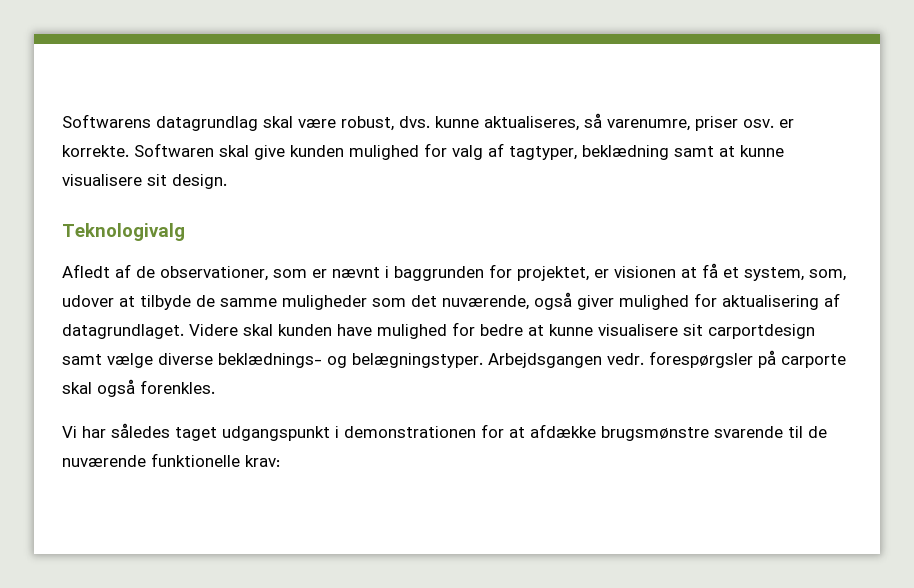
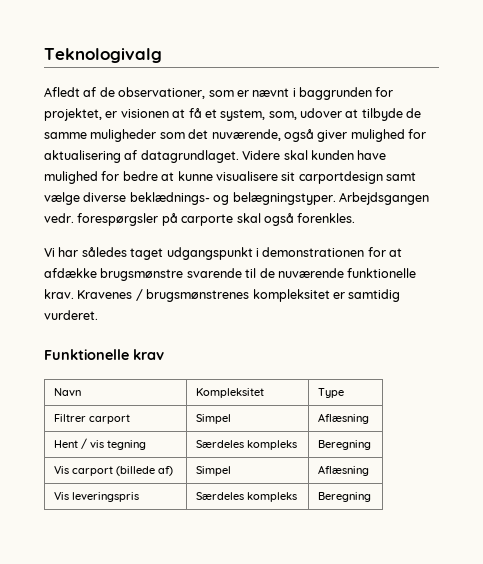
[62,113,794,131] [62,143,784,160] [62,174,227,189] Softwarens datagrundlag skal være robust, dvs. kunne aktualiseres, så varenumre, priser osv. er korrekte. Softwaren skal give kunden mulighed for valg af tagtyper, beklædning samt at kunne visualisere sit design. // -> (44, 55) none
[245,455,280,467] krav: -> [44,289,401,302] [44,310,98,320] [44,349,164,360] [53,388,81,396] [195,388,264,398] [317,388,344,398] [53,414,130,424] [195,414,231,424] [317,413,369,424] [53,438,146,450] [195,440,297,450] [317,440,371,450] [53,466,173,476] [195,466,231,476] [317,465,369,476] [53,492,139,502] [195,492,297,502] [317,492,371,502] krav. Kravenes / brugsmønstrenes kompleksitet er samtidig vurderet. // Funktionelle krav // Navn | Kompleksitet | Type // Filtrer carport | Simpel | Aflæsning // Hent / vis tegning | Særdeles kompleks | Beregning // Vis carport (billede af) | Simpel | Aflæsning // Vis leveringspris | Særdeles kompleks | Beregning

